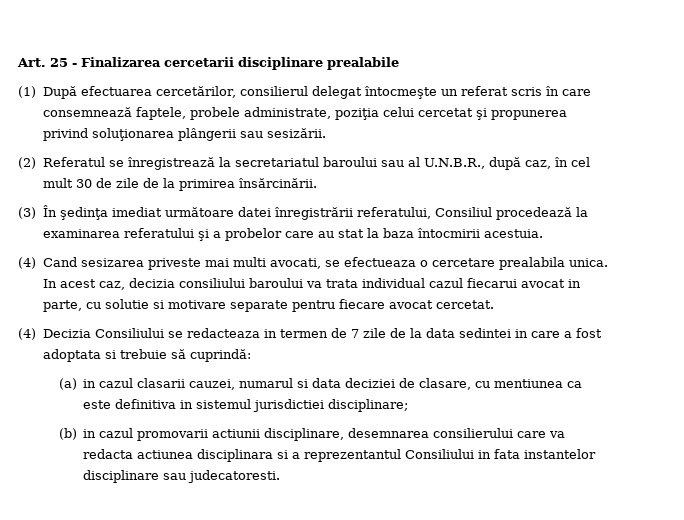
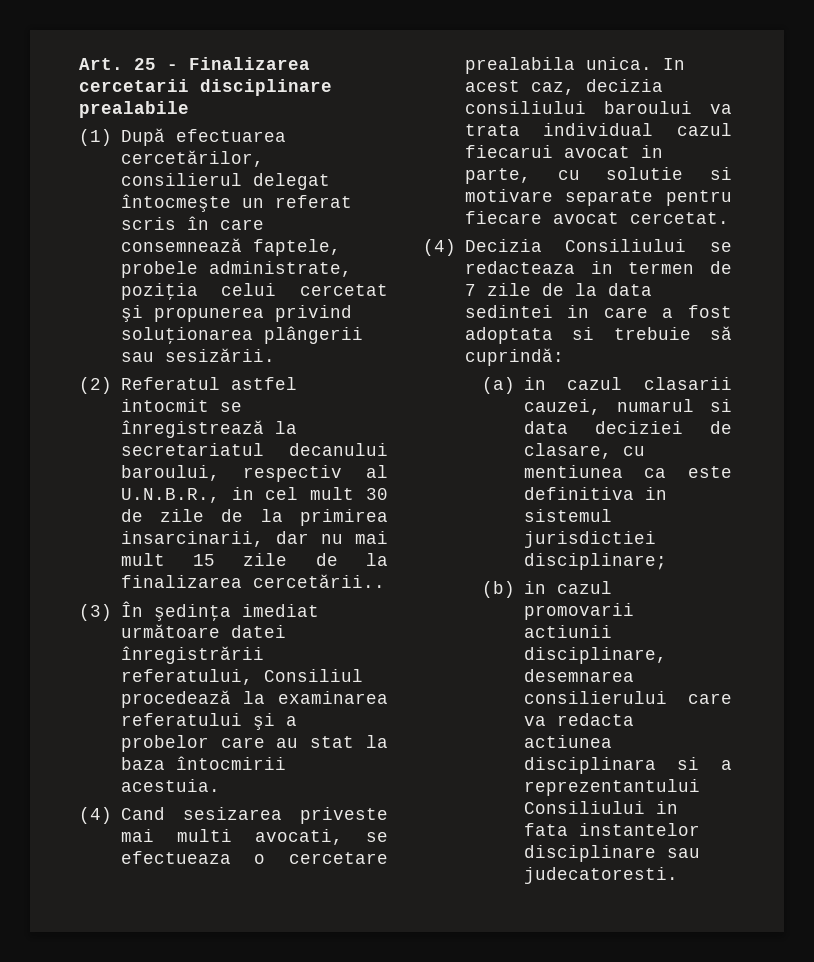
(105, 162) none -> [230,377,297,390] [120,399,209,412] astfel intocmit
[322,157,569,170] baroului sau al U.N.B.R., după caz, în -> [289,443,388,456] [120,465,388,482] [120,487,254,503] decanului baroului, respectiv al U.N.B.R., in
[238,178,317,188] însărcinării. -> [120,531,388,547] [120,553,388,566] [120,574,385,588] insarcinarii, dar nu mai mult 15 zile de la finalizarea cercetării..
[304,449,402,462] reprezentantul -> [523,779,700,796] reprezentantului

